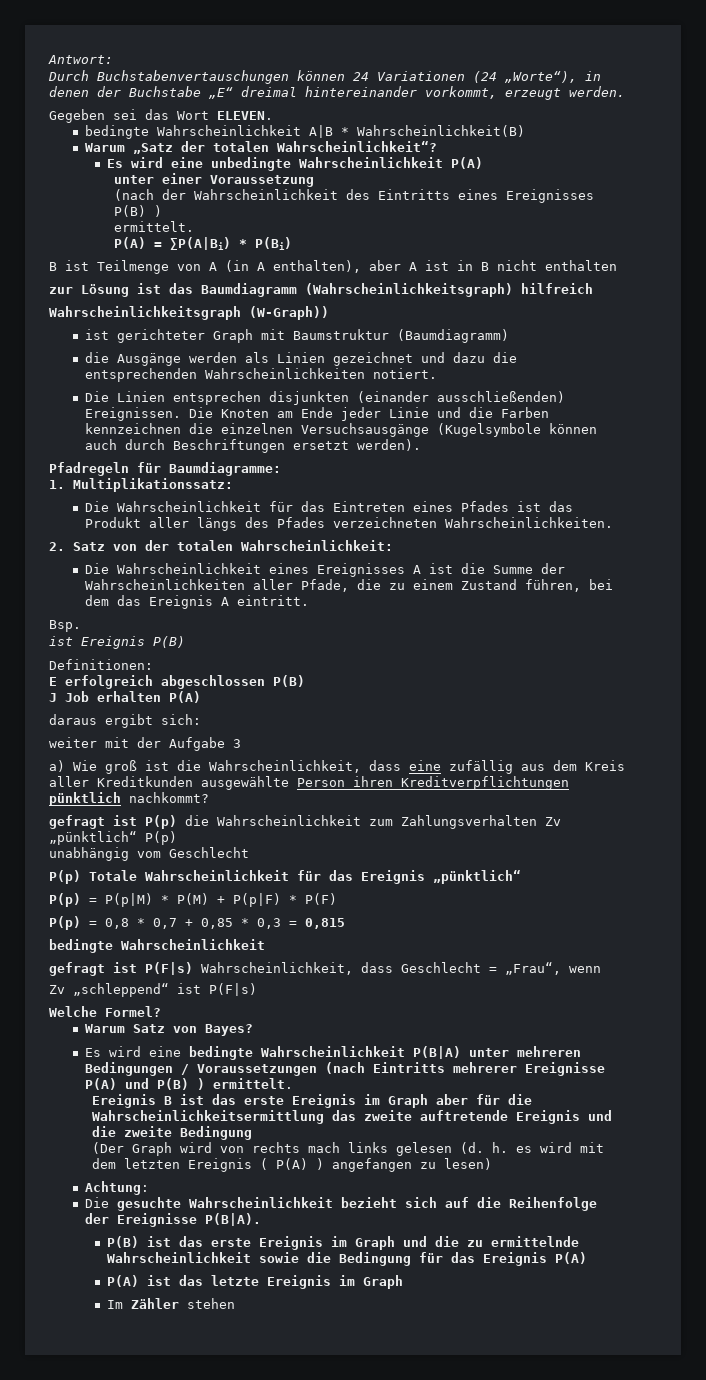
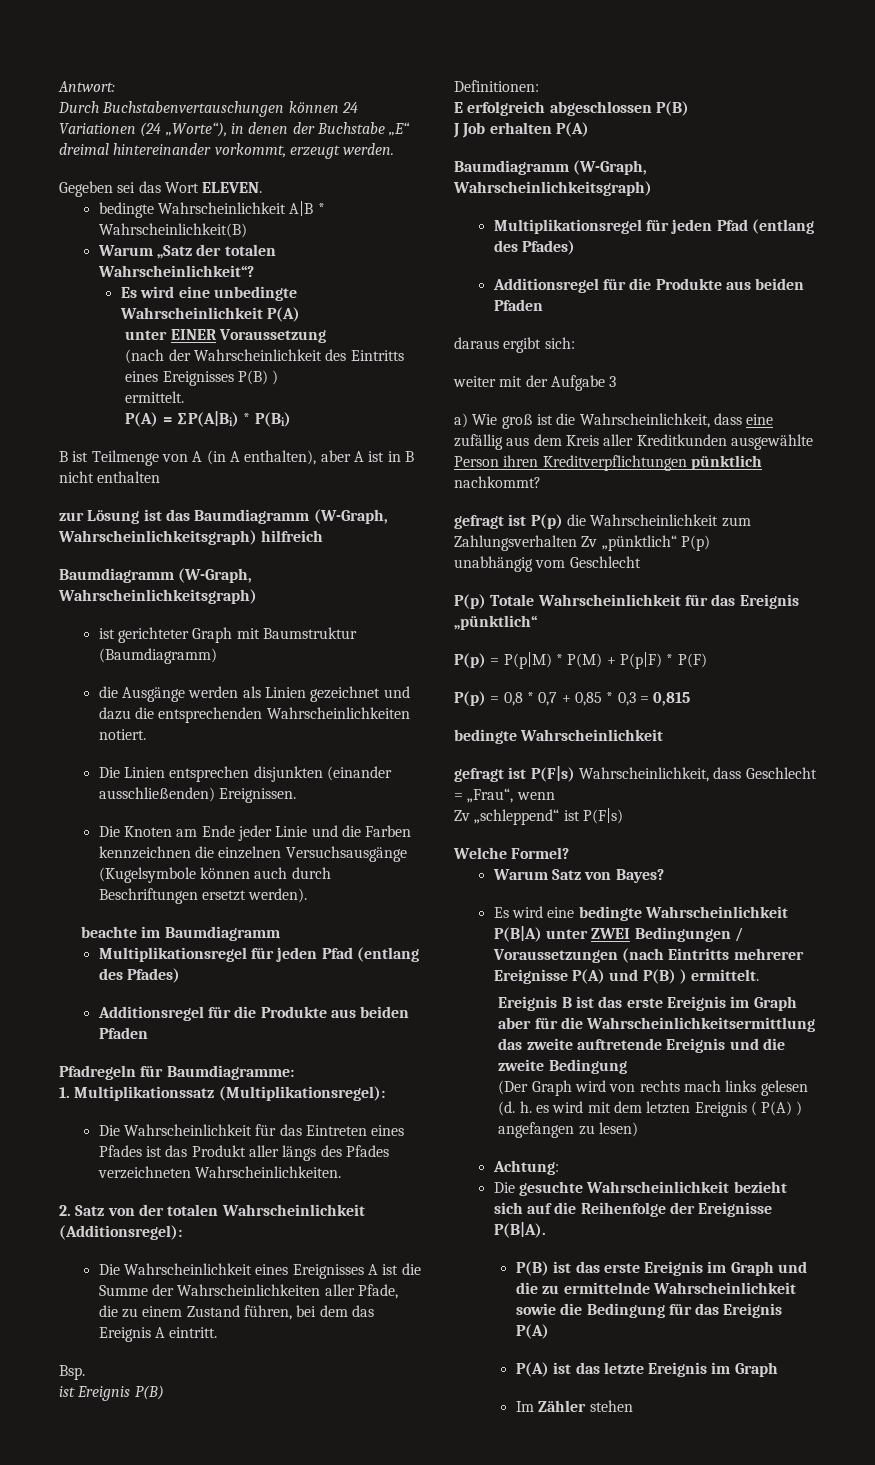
[162,173,203,184] einer -> [170,329,217,340] EINER
[305,283,513,297] (Wahrscheinlichkeitsgraph) -> [313,509,388,524] [58,530,257,545] (W-Graph, Wahrscheinlichkeitsgraph)
[49,306,329,320] Wahrscheinlichkeitsgraph (W-Graph)) -> [59,568,253,583] [58,589,257,604] Baumdiagramm (W-Graph, Wahrscheinlichkeitsgraph)
(182, 414) none -> (297, 795) //
(422, 445) none -> [81,926,280,941] [98,947,420,962] [98,968,181,983] [97,1006,410,1021] [98,1027,148,1039] // beachte im Baumdiagramm // Multiplikationsregel für jeden Pfad (entlang des Pfades) // Additionsregel für die Produkte aus beiden Pfaden
[73,478,233,492] Multiplikationssatz: -> [74,1086,385,1101] Multiplikationssatz (Multiplikationsregel):
[241,540,393,551] Wahrscheinlichkeit: -> [221,1204,365,1216] [59,1225,182,1240] Wahrscheinlichkeit (Additionsregel):
(201, 697) none -> [454,160,648,175] [453,181,652,196] [493,219,815,234] [493,240,576,255] [492,278,805,293] [493,299,543,311] // Baumdiagramm (W-Graph, Wahrscheinlichkeitsgraph) // Multiplikationsregel für jeden Pfad (entlang des Pfades) // Additionsregel für die Produkte aus beiden Pfaden
[517,1046,582,1057] mehreren -> [591,928,631,939] ZWEI

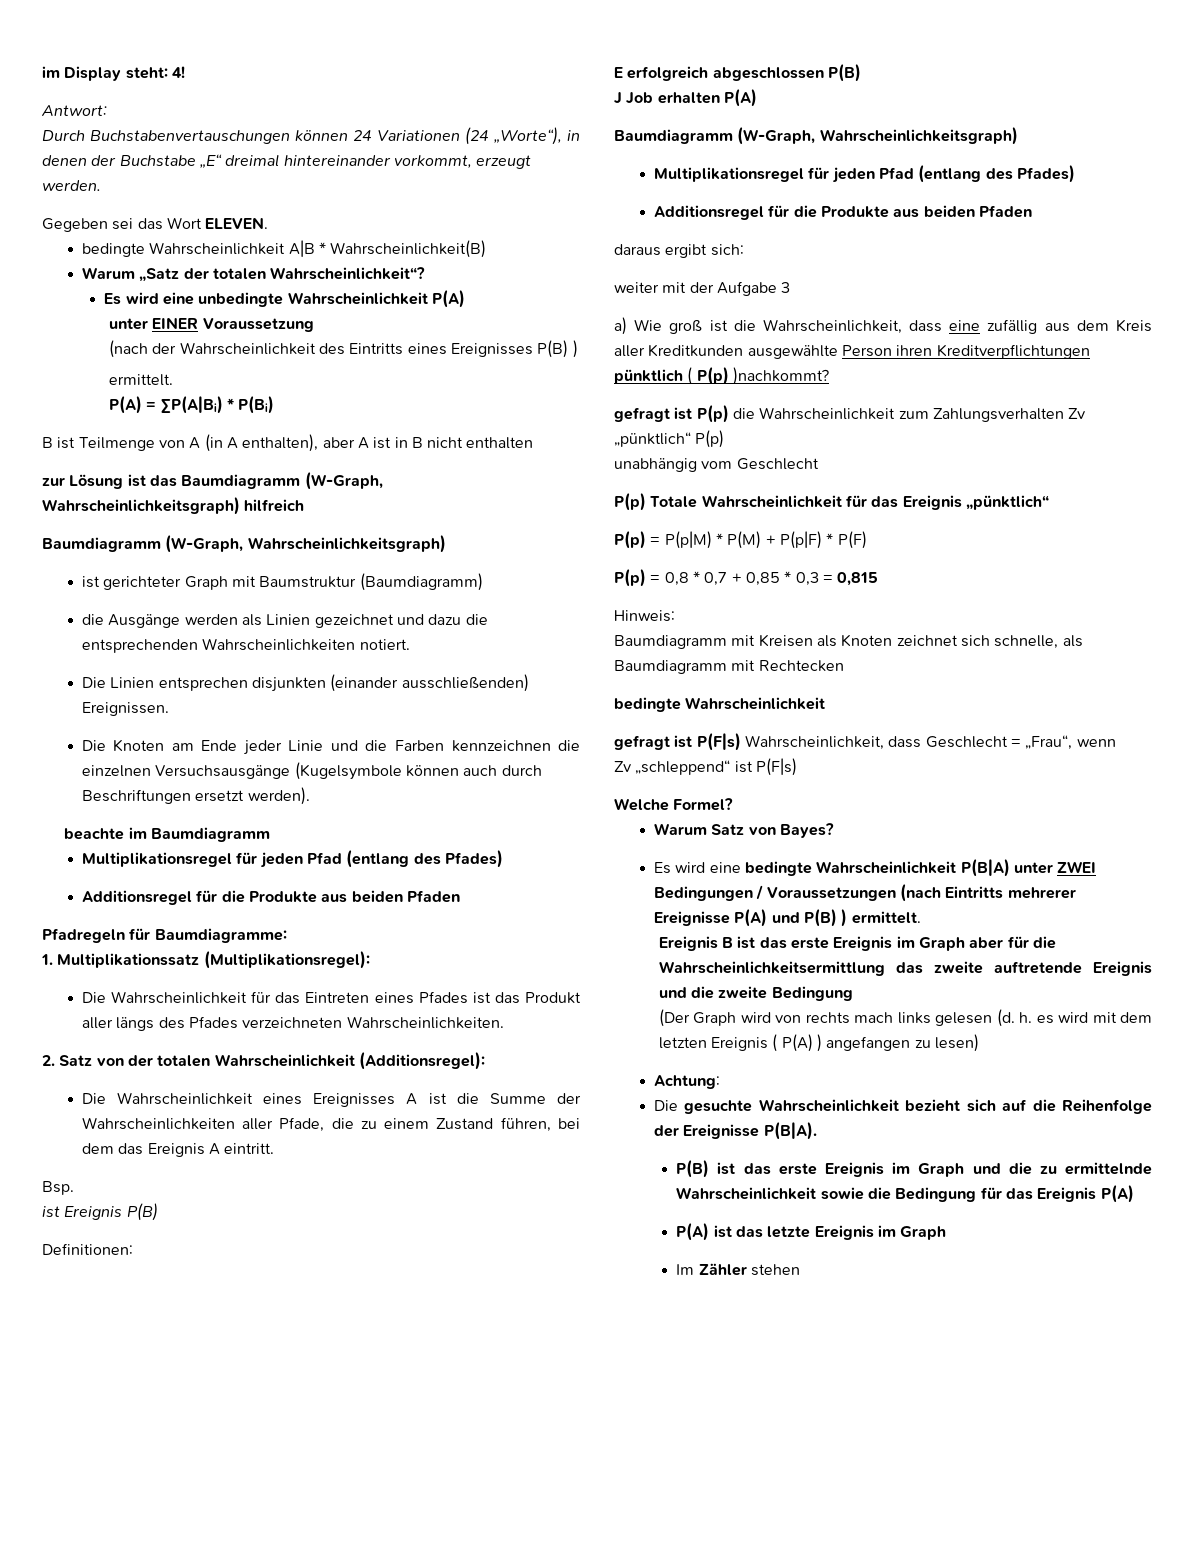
(58, 86) none -> [42,66,185,81] im Display steht: 4! //
[454,476,541,488] nachkommt? -> [687,367,829,385] ( P(p) )nachkommt?
(691, 699) none -> [614,610,675,622] [614,634,1083,649] [614,660,844,674] // Hinweis: // Baumdiagramm mit Kreisen als Knoten zeichnet sich schnelle, als Baumdiagramm mit Rechtecken

